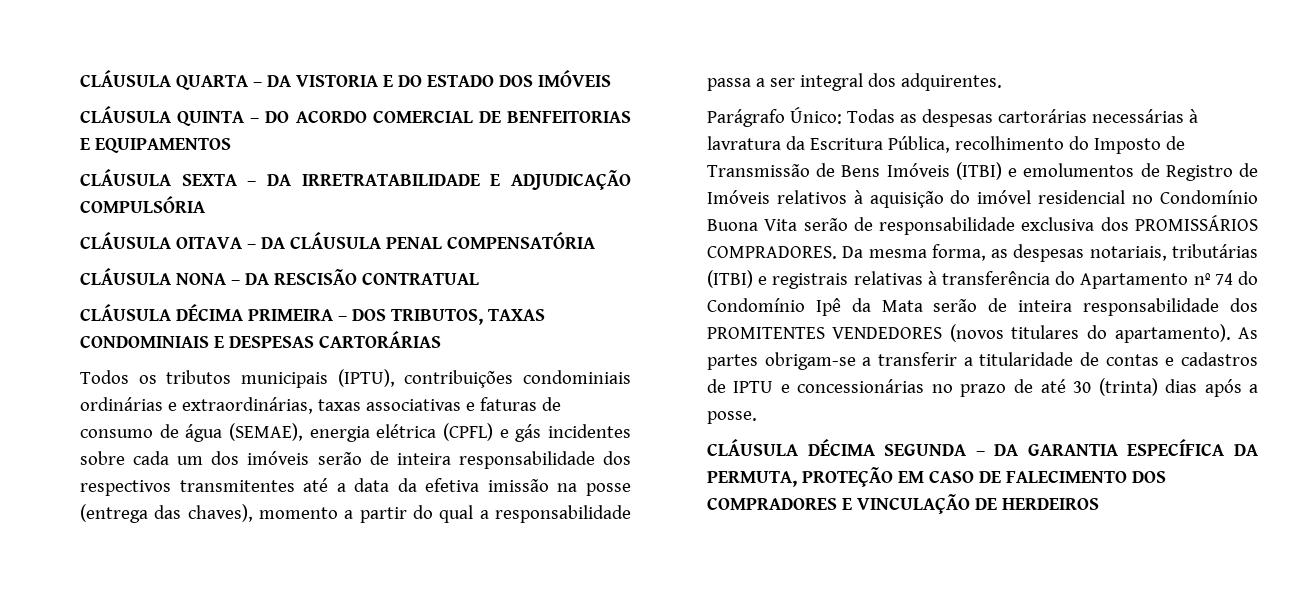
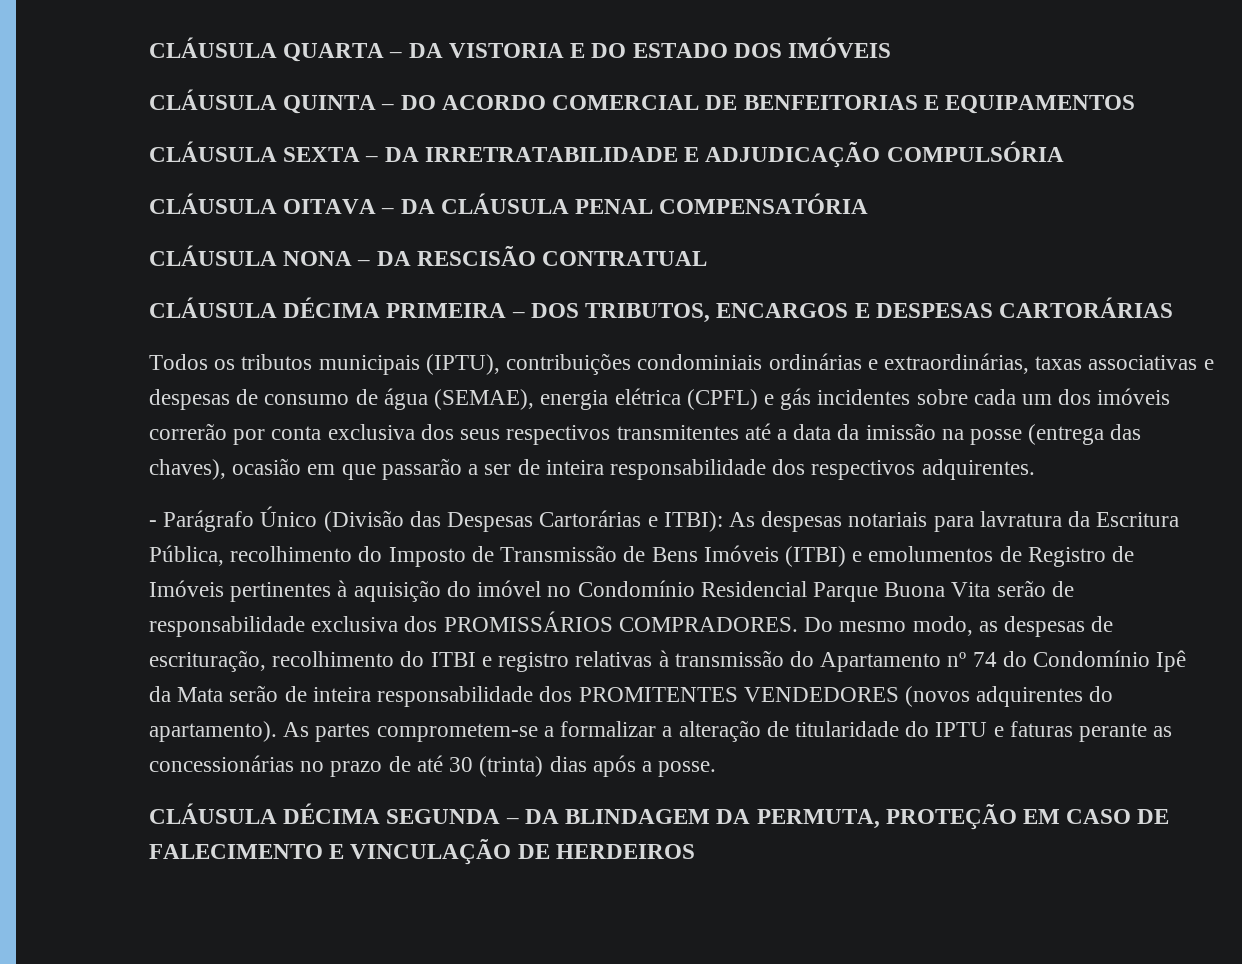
[487,309,545,321] [79,335,209,348] TAXAS CONDOMINIAIS -> [716,303,849,318] ENCARGOS
[479,397,537,411] faturas -> [149,389,231,410] despesas
[317,451,631,469] serão de inteira responsabilidade dos -> [149,423,501,445] correrão por conta exclusiva dos seus
[425,478,480,492] efetiva -> (860, 432) none
[258,505,631,523] [706,73,1002,91] [706,107,1198,127] momento a partir do qual a responsabilidade passa a ser integral dos adquirentes. // Parágrafo Único: Todas as despesas cartorárias necessárias à -> [232,458,1035,480] [149,506,974,532] ocasião em que passarão a ser de inteira responsabilidade dos respectivos adquirentes. // - Parágrafo Único (Divisão das Despesas Cartorárias e ITBI): As despesas notariais para
[776,190,847,204] relativos -> [230,582,332,602] pertinentes
[1038,190,1126,204] residencial -> (542, 588) none
(1258, 197) none -> [700,581,878,602] Residencial Parque
[842,244,1258,262] [706,270,849,289] Da mesma forma, as despesas notariais, tributárias (ITBI) e registrais -> [804,616,1114,637] [149,650,570,672] Do mesmo modo, as despesas de escrituração, recolhimento do ITBI e registro
[941,271,1050,285] transferência -> [674,650,784,667] transmissão
[1011,325,1080,339] titulares -> [976,686,1084,707] adquirentes
[764,352,1258,370] [706,379,790,393] obrigam-se a transferir a titularidade de contas e cadastros de IPTU e -> [376,720,1173,742] comprometem-se a formalizar a alteração de titularidade do IPTU e faturas perante as
[1027,439,1225,456] GARANTIA ESPECÍFICA -> [565,809,711,824] BLINDAGEM
[1131,471,1166,483] [706,497,837,510] DOS COMPRADORES -> (324, 851) none

